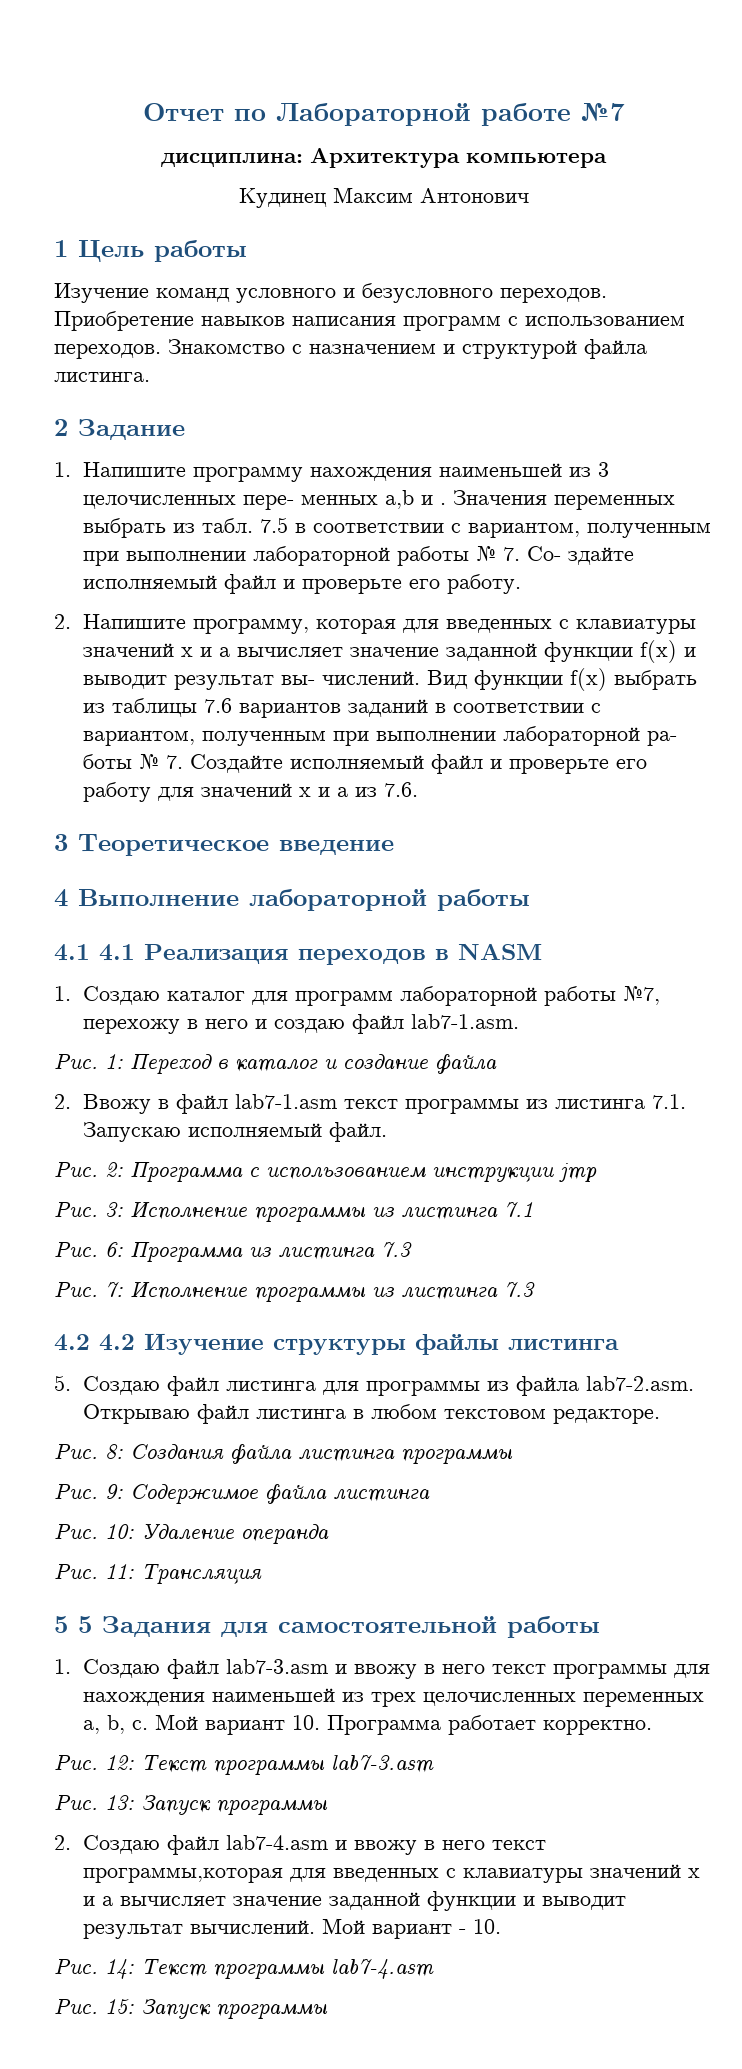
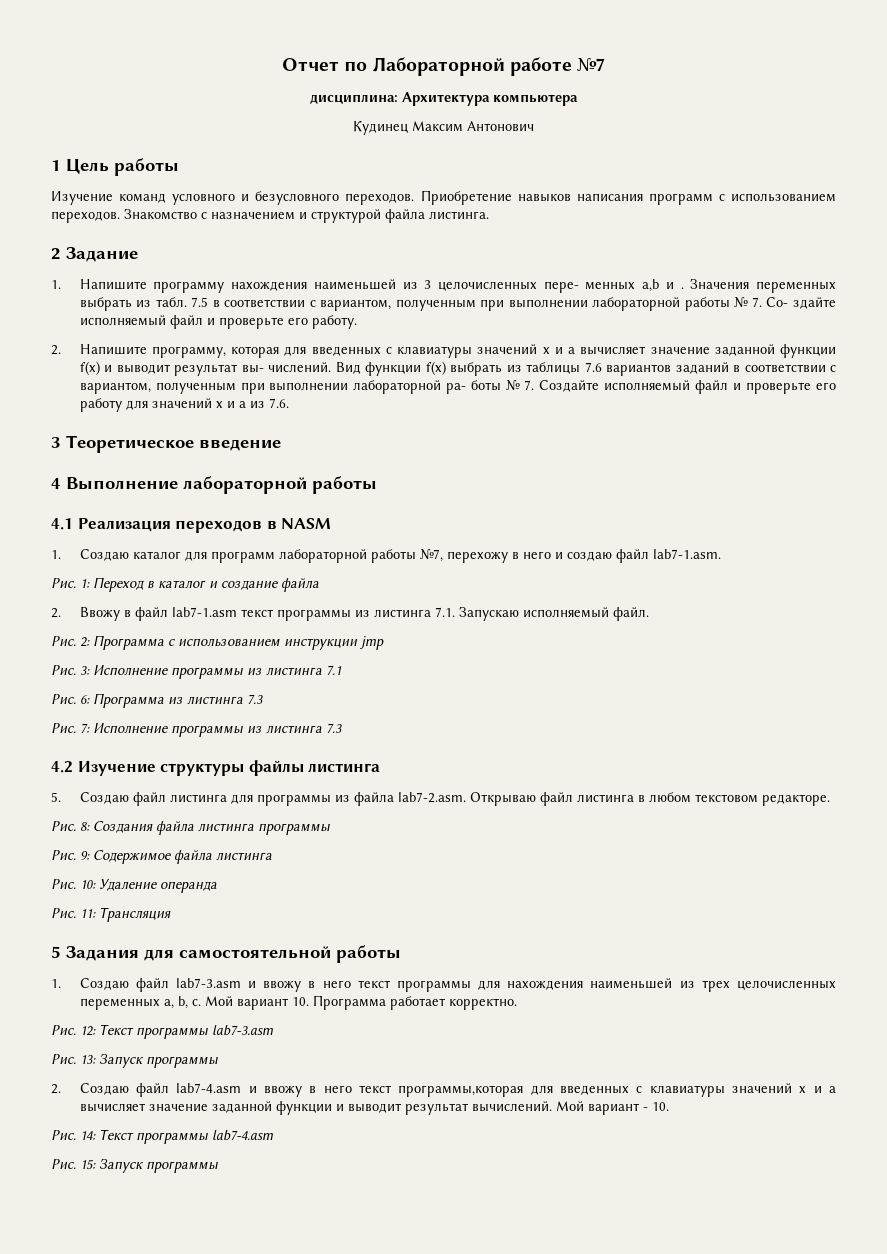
[99,944,135,961] 4.1 -> (73, 524) none
[99,1334,135,1351] 4.2 -> (73, 767) none
[78,1616,92,1633] 5 -> (61, 952) none

